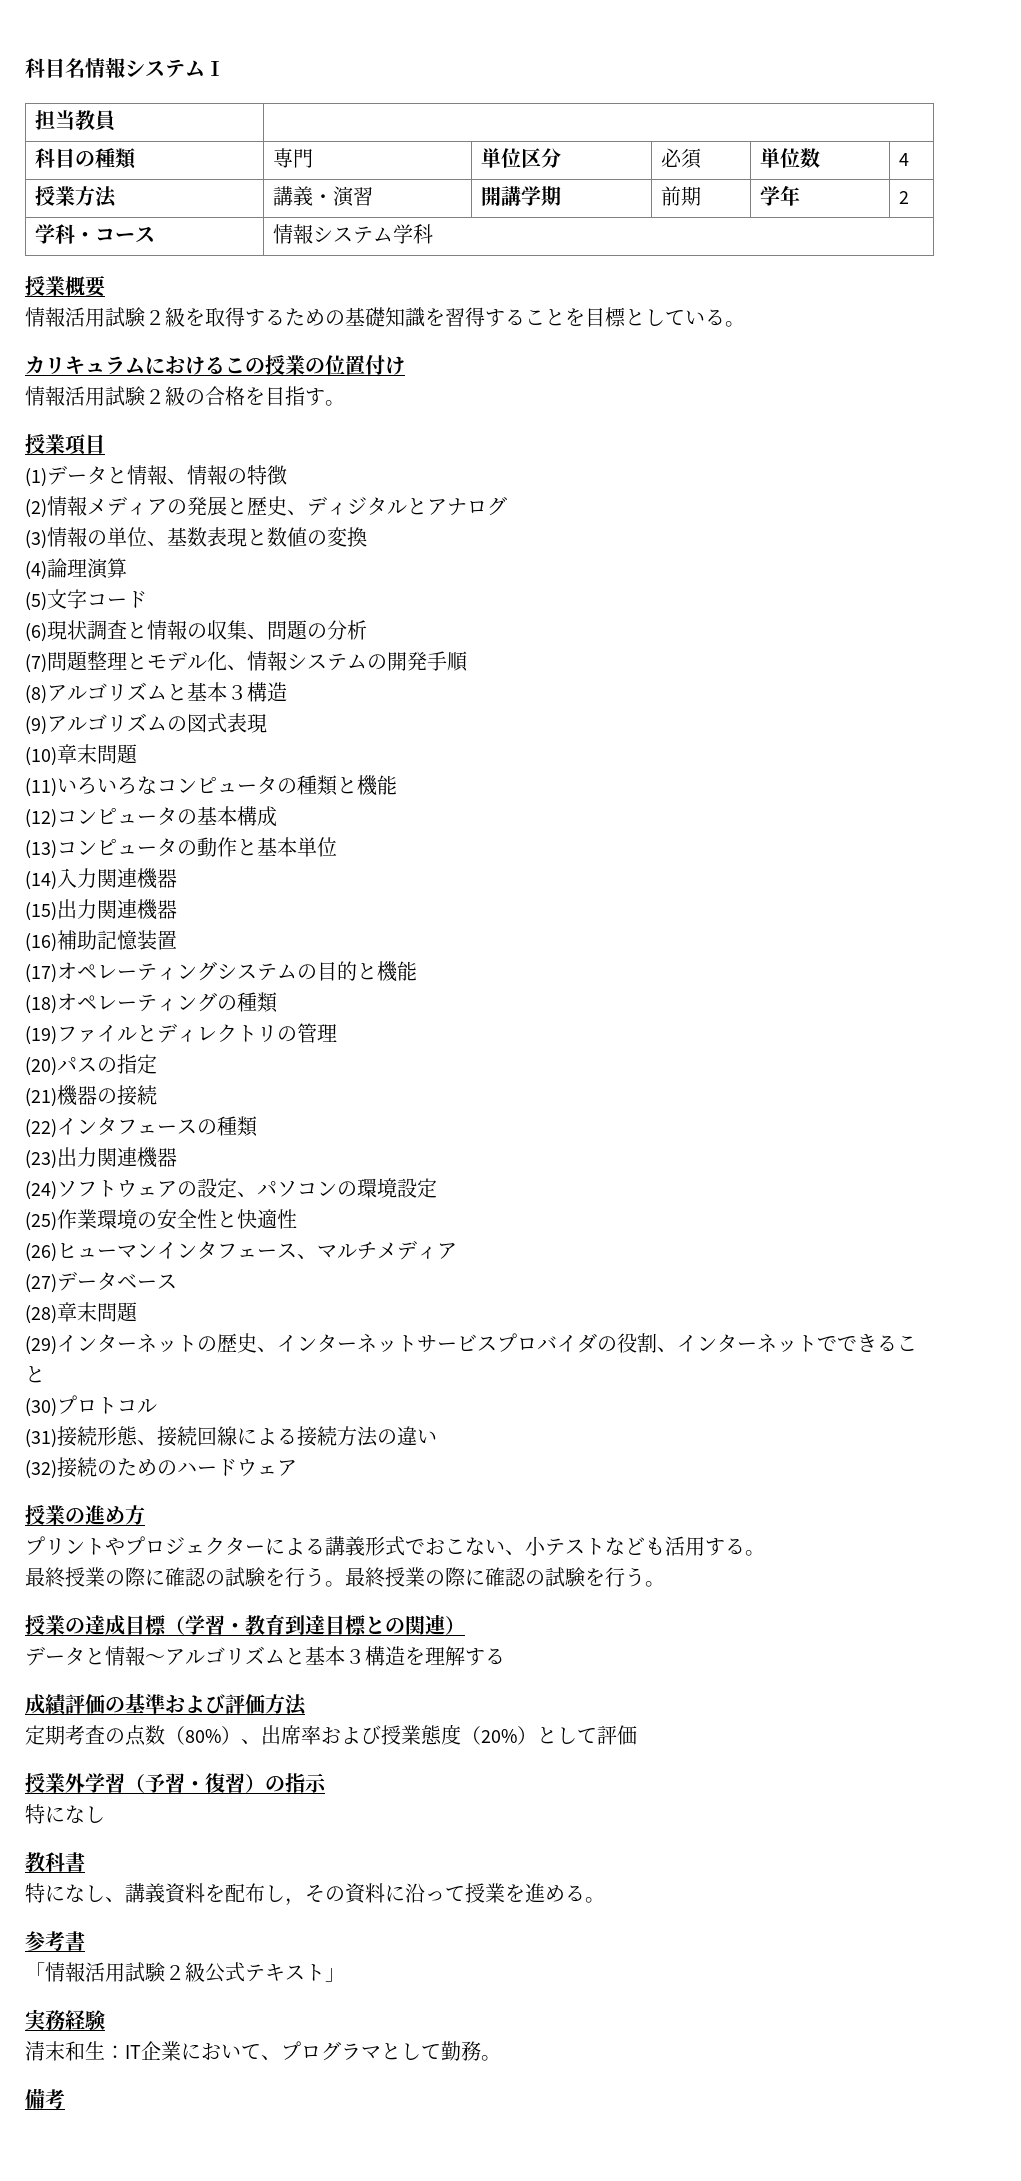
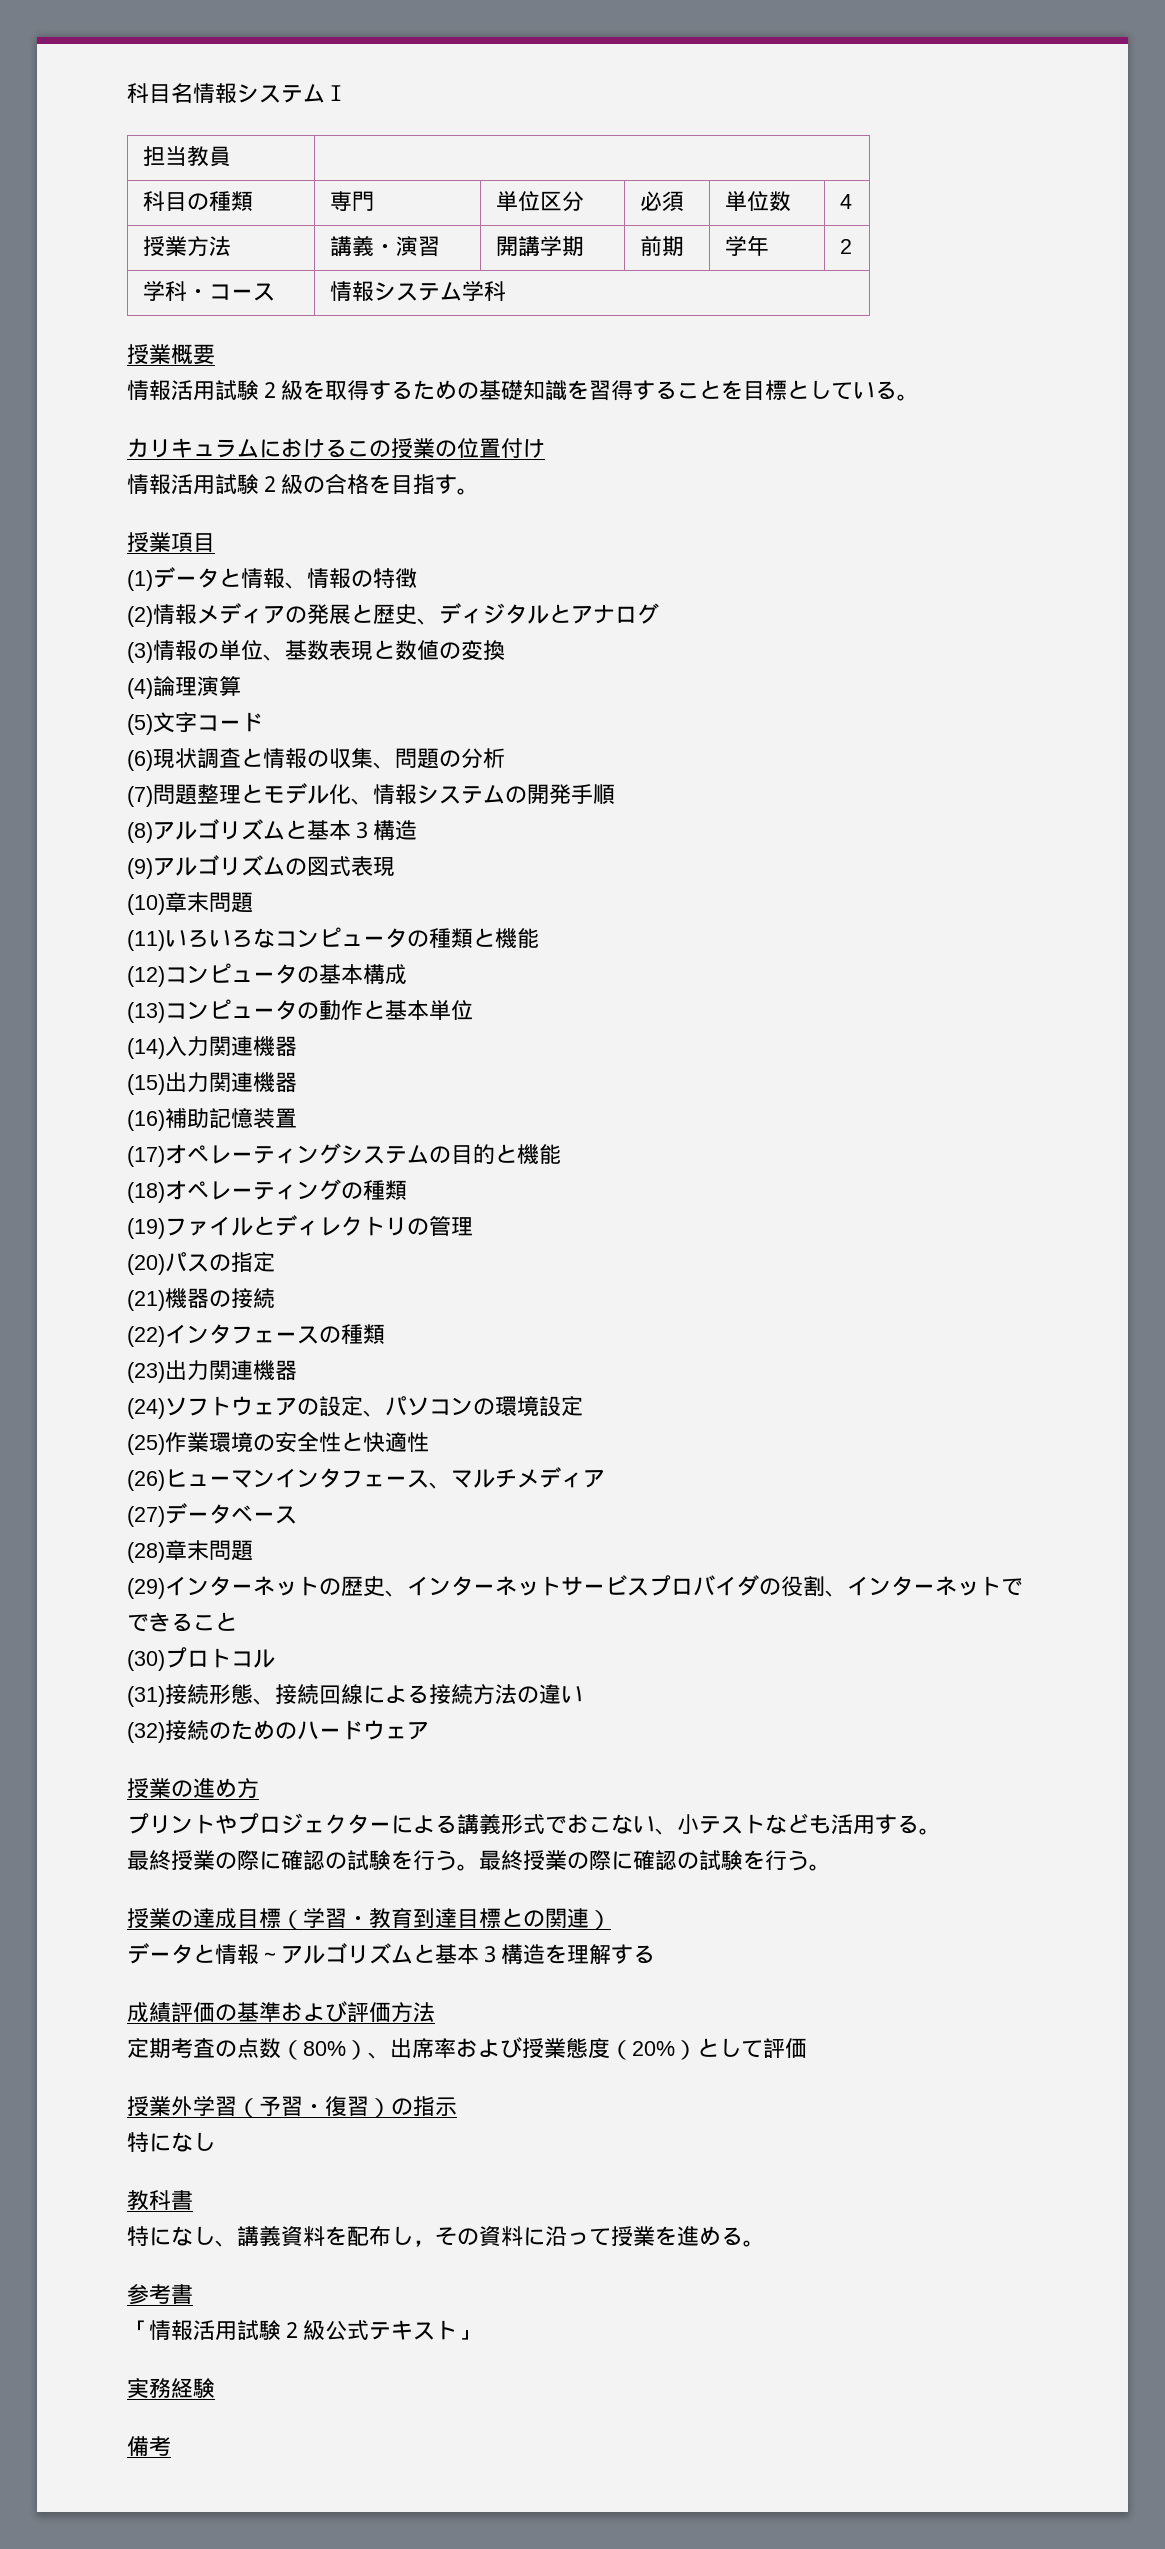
[25,2041,501,2061] // 清末和生：IT企業において、プログラマとして勤務。 -> (215, 2388) none

